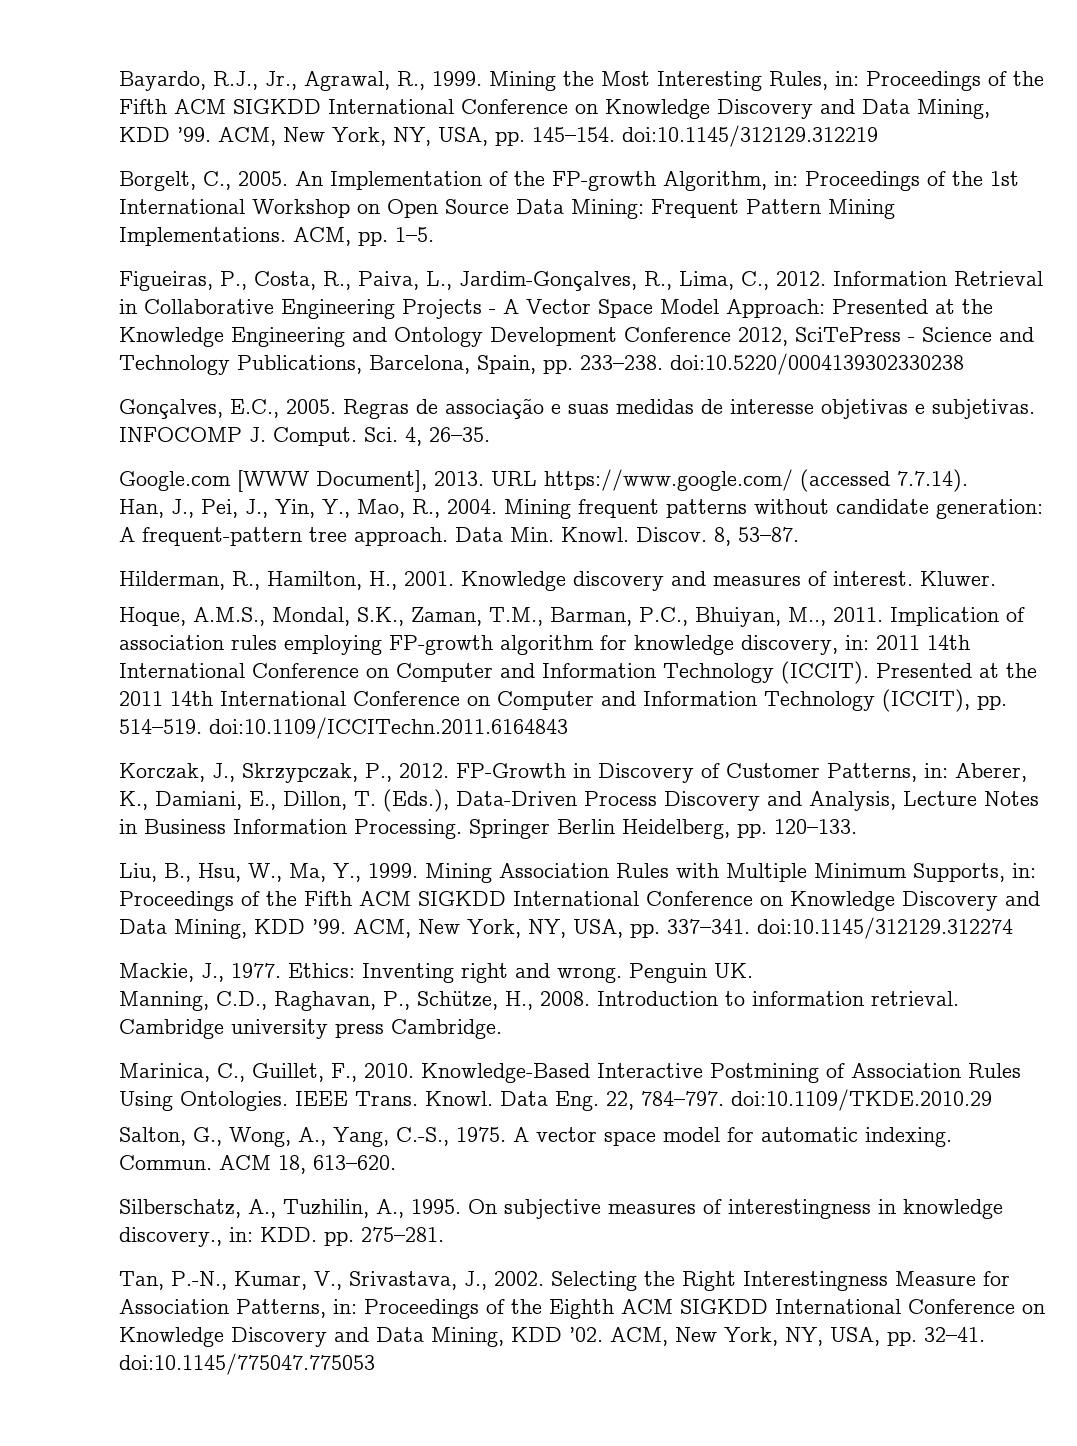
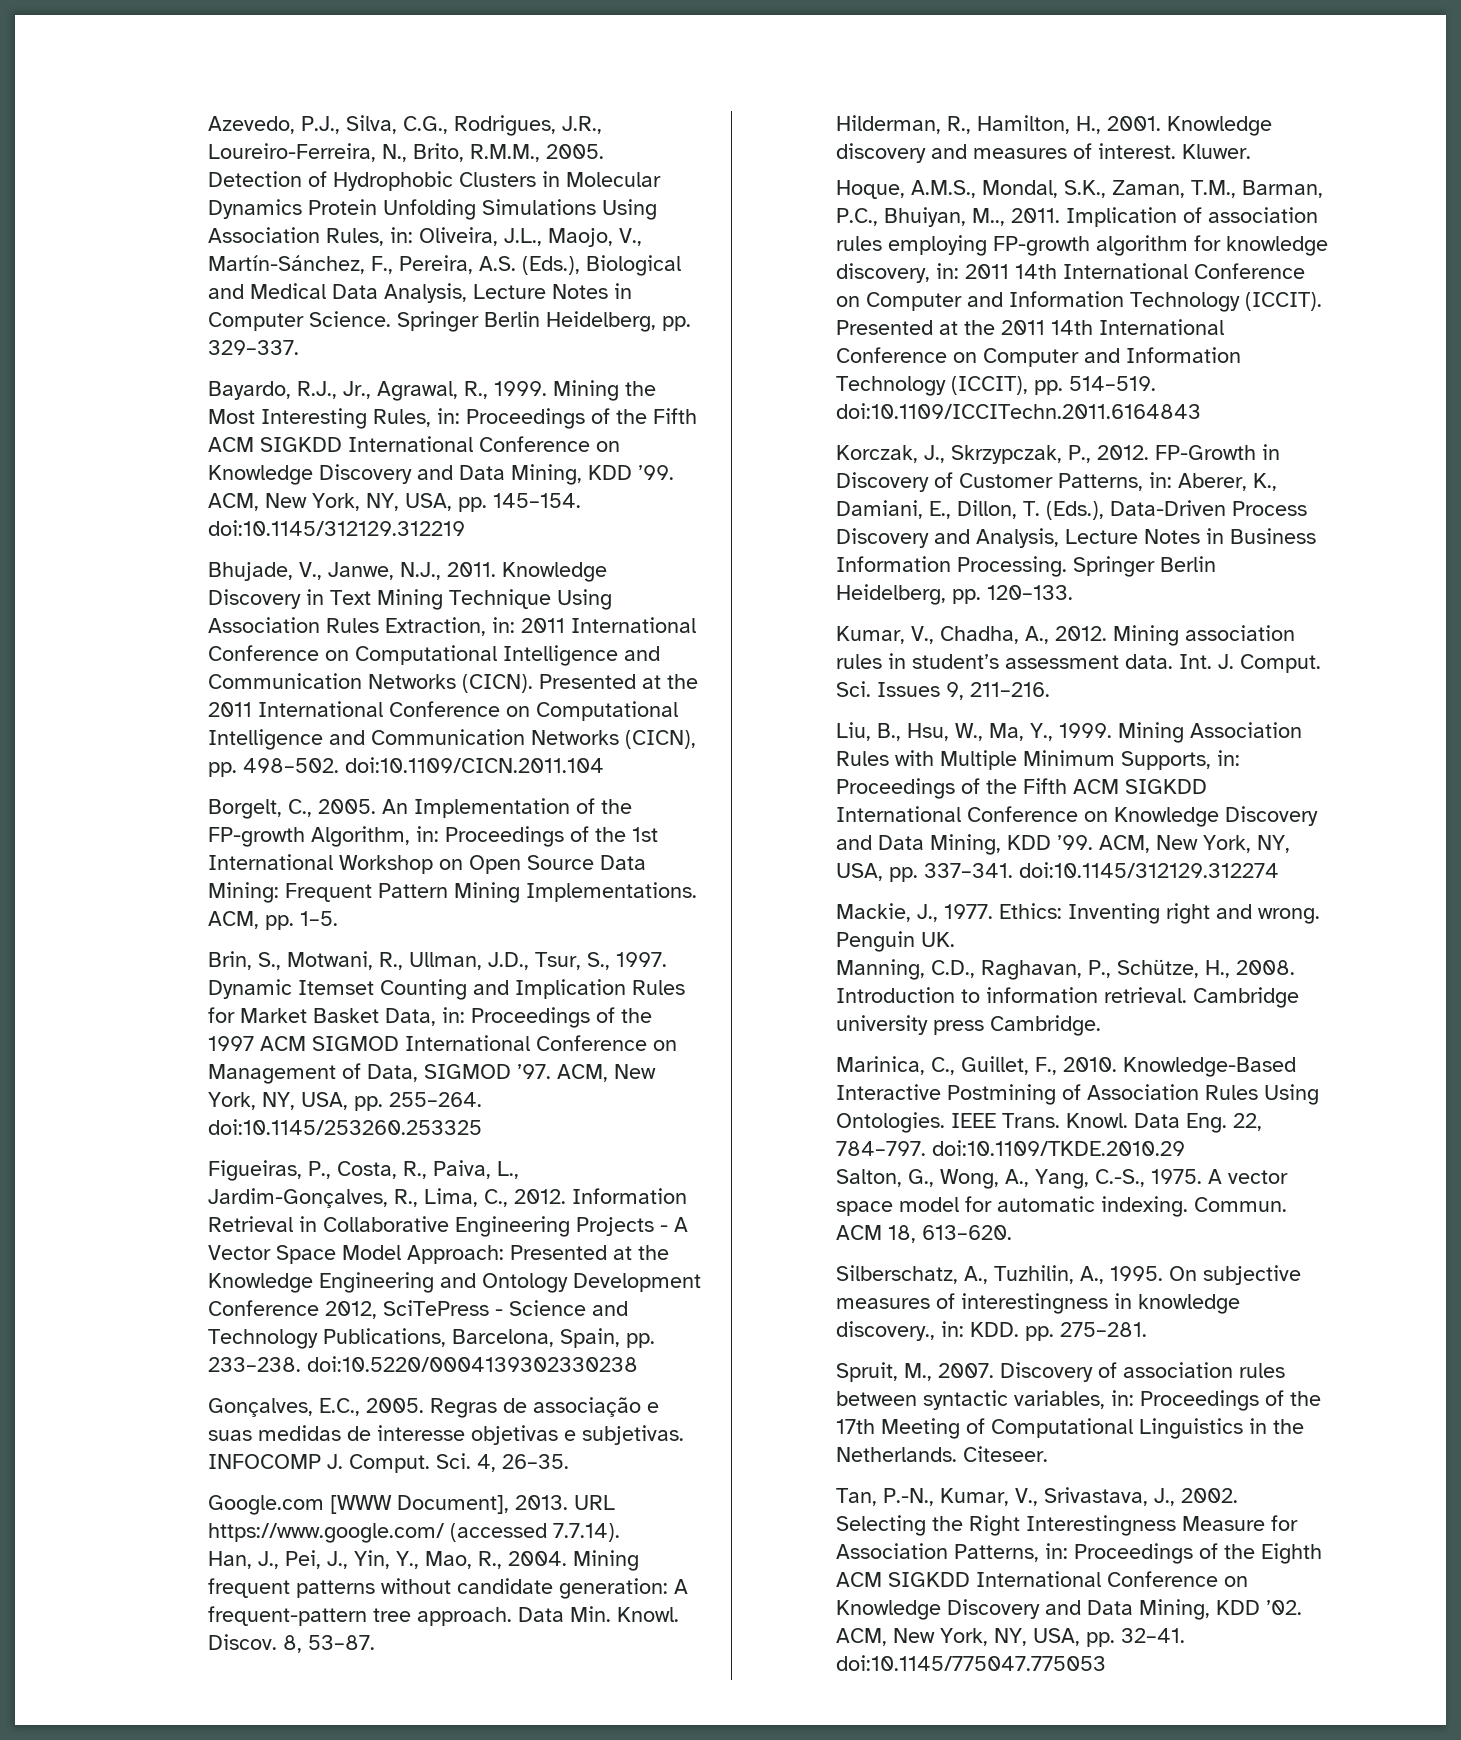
(119, 81) none -> [208,115,603,136] [208,143,605,162] [208,171,662,191] [208,199,658,220] [208,227,643,247] [208,255,682,276] [208,283,633,303] [208,311,692,332] [208,340,300,355] Azevedo, P.J., Silva, C.G., Rodrigues, J.R., Loureiro-Ferreira, N., Brito, R.M.M., 2005. Detection of Hydrophobic Clusters in Molecular Dynamics Protein Unfolding Simulations Using Association Rules, in: Oliveira, J.L., Maojo, V., Martín-Sánchez, F., Pereira, A.S. (Eds.), Biological and Medical Data Analysis, Lecture Notes in Computer Science. Springer Berlin Heidelberg, pp. 329–337. //
(879, 136) none -> [208,562,608,582] [208,589,613,610] [208,617,697,636] [208,645,661,666] [208,673,699,693] [208,701,679,721] [208,729,697,750] [208,757,605,777] // Bhujade, V., Janwe, N.J., 2011. Knowledge Discovery in Text Mining Technique Using Association Rules Extraction, in: 2011 International Conference on Computational Intelligence and Communication Networks (CICN). Presented at the 2011 International Conference on Computational Intelligence and Communication Networks (CICN), pp. 498–502. doi:10.1109/CICN.2011.104
(435, 234) none -> [208,951,668,970] [208,979,686,1000] [208,1007,653,1028] [208,1035,678,1051] [208,1063,657,1084] [208,1092,483,1111] [208,1119,483,1135] // Brin, S., Motwani, R., Ullman, J.D., Tsur, S., 1997. Dynamic Itemset Counting and Implication Rules for Market Basket Data, in: Proceedings of the 1997 ACM SIGMOD International Conference on Management of Data, SIGMOD ’97. ACM, New York, NY, USA, pp. 255–264. doi:10.1145/253260.253325
(858, 826) none -> [836,625,1296,646] [836,653,1322,673] [836,681,1051,700] // Kumar, V., Chadha, A., 2012. Mining association rules in student’s assessment data. Int. J. Comput. Sci. Issues 9, 211–216.
(445, 1234) none -> [836,1362,1286,1382] [836,1390,1322,1411] [836,1418,1305,1439] [836,1446,1049,1462] // Spruit, M., 2007. Discovery of association rules between syntactic variables, in: Proceedings of the 17th Meeting of Computational Linguistics in the Netherlands. Citeseer.

